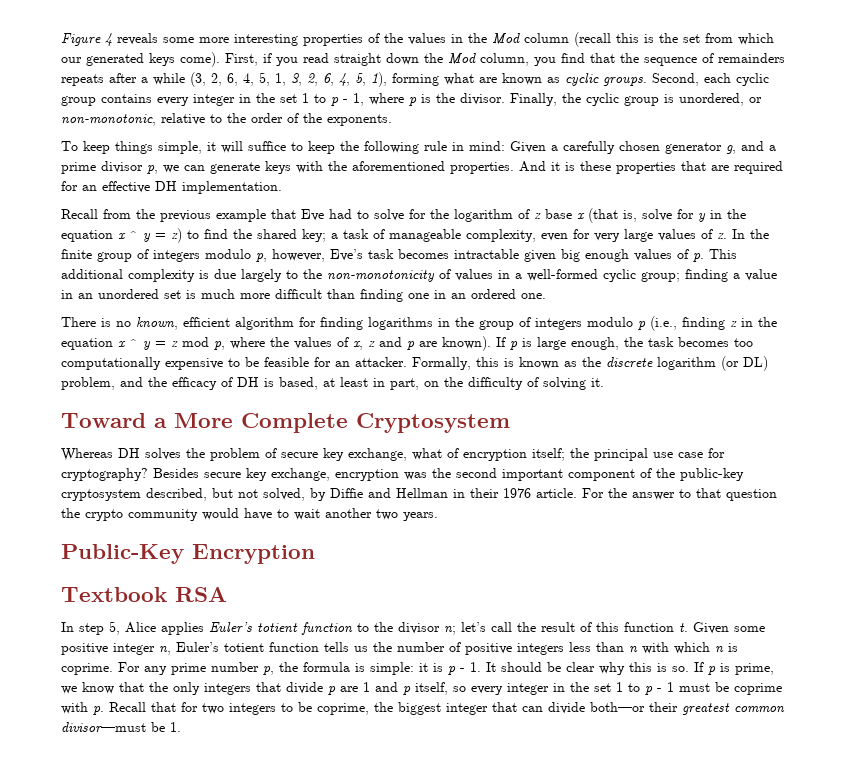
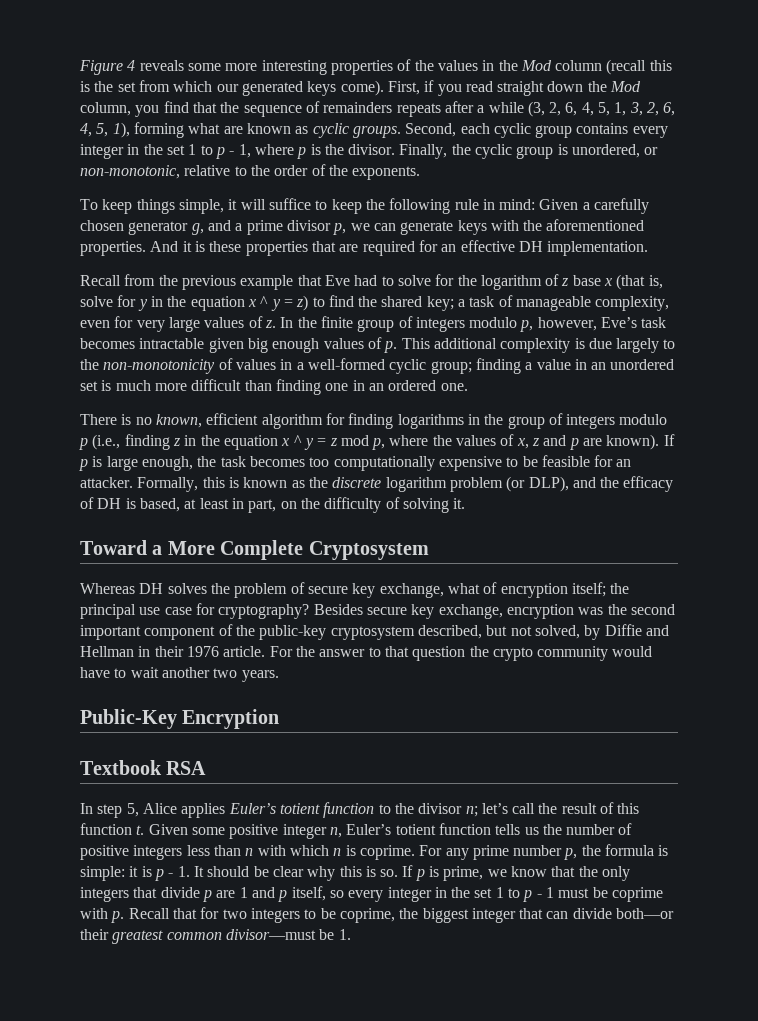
[721,356,768,371] [61,377,115,390] (or DL) problem, -> [449,476,569,492] problem (or DLP),

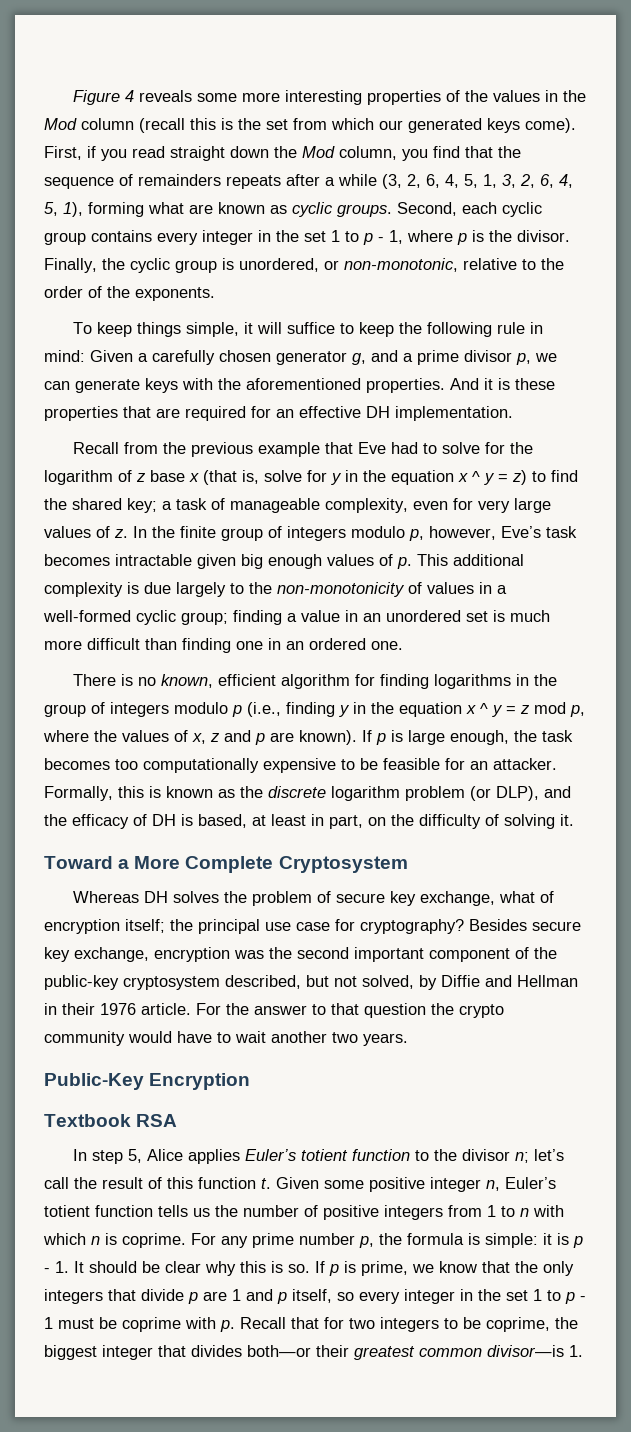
[172,438,181,446] z -> [339,705,350,717] y
[186,845,241,856] less than -> [448,1205,515,1217] from 1 to
[546,908,612,919] can divide -> [191,1345,242,1357] divides
[225,929,335,940] divisor—must be -> [487,1345,564,1357] divisor—is

